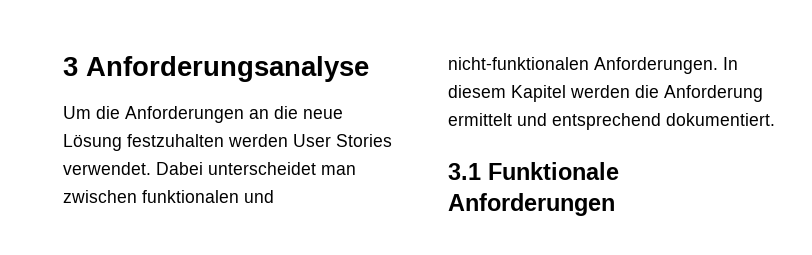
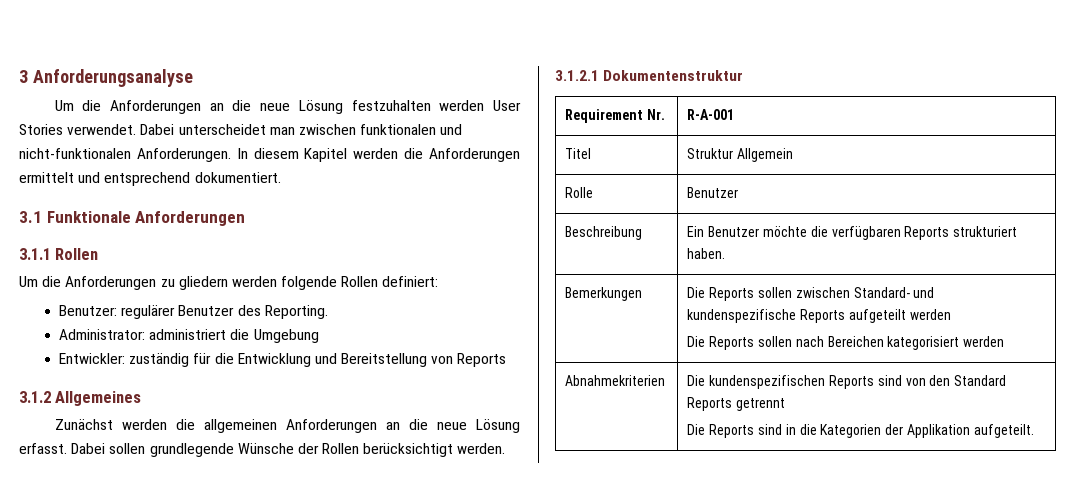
[664,85,763,102] Anforderung -> [428,148,520,162] Anforderungen
(615, 204) none -> [19,248,99,260] [19,276,439,290] [58,305,328,319] [58,329,319,343] [58,353,507,367] [19,391,142,406] [54,419,520,433] [19,443,506,457] [555,70,744,81] [565,109,666,123] [687,109,735,120] [565,148,592,159] [687,148,794,162] [565,187,594,198] [687,187,739,198] [565,226,643,240] [687,226,1018,240] [687,248,726,259] [565,287,643,301] [687,287,935,301] [687,309,951,323] [687,336,1005,350] [565,375,666,386] [687,375,1007,389] [687,397,786,411] [687,424,1034,438] // 3.1.1 Rollen // Um die Anforderungen zu gliedern werden folgende Rollen definiert: // Benutzer: regulärer Benutzer des Reporting. // Administrator: administriert die Umgebung // Entwickler: zuständig für die Entwicklung und Bereitstellung von Reports // 3.1.2 Allgemeines // Zunächst werden die allgemeinen Anforderungen an die neue Lösung erfasst. Dabei sollen grundlegende Wünsche der Rollen berücksichtigt werden. // 3.1.2.1 Dokumentenstruktur // Requirement Nr. | R-A-001 // Titel | Struktur Allgemein // Rolle | Benutzer // Beschreibung | Ein Benutzer möchte die verfügbaren Reports strukturiert haben. // Bemerkungen | Die Reports sollen zwischen Standard- und kundenspezifische Reports aufgeteilt werden // Die Reports sollen nach Bereichen kategorisiert werden // Abnahmekriterien | Die kundenspezifischen Reports sind von den Standard Reports getrennt // Die Reports sind in die Kategorien der Applikation aufgeteilt.

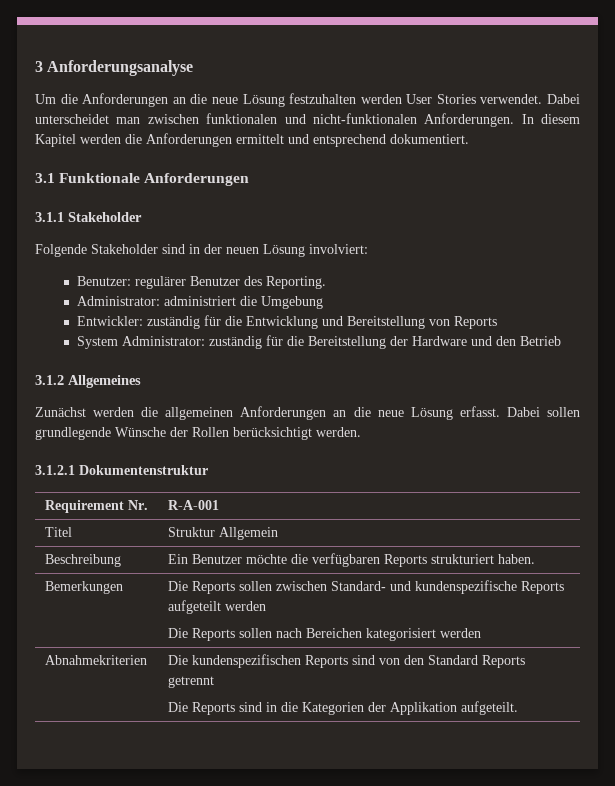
[55,248,99,260] [19,276,439,290] Rollen // Um die Anforderungen zu gliedern werden folgende Rollen definiert: -> [68,212,142,222] [35,244,368,257] Stakeholder // Folgende Stakeholder sind in der neuen Lösung involviert:
(507, 360) none -> [76,335,561,349] // System Administrator: zuständig für die Bereitstellung der Hardware und den Betrieb
[565,187,594,198] [687,187,739,198] // Rolle | Benutzer -> (278, 533) none

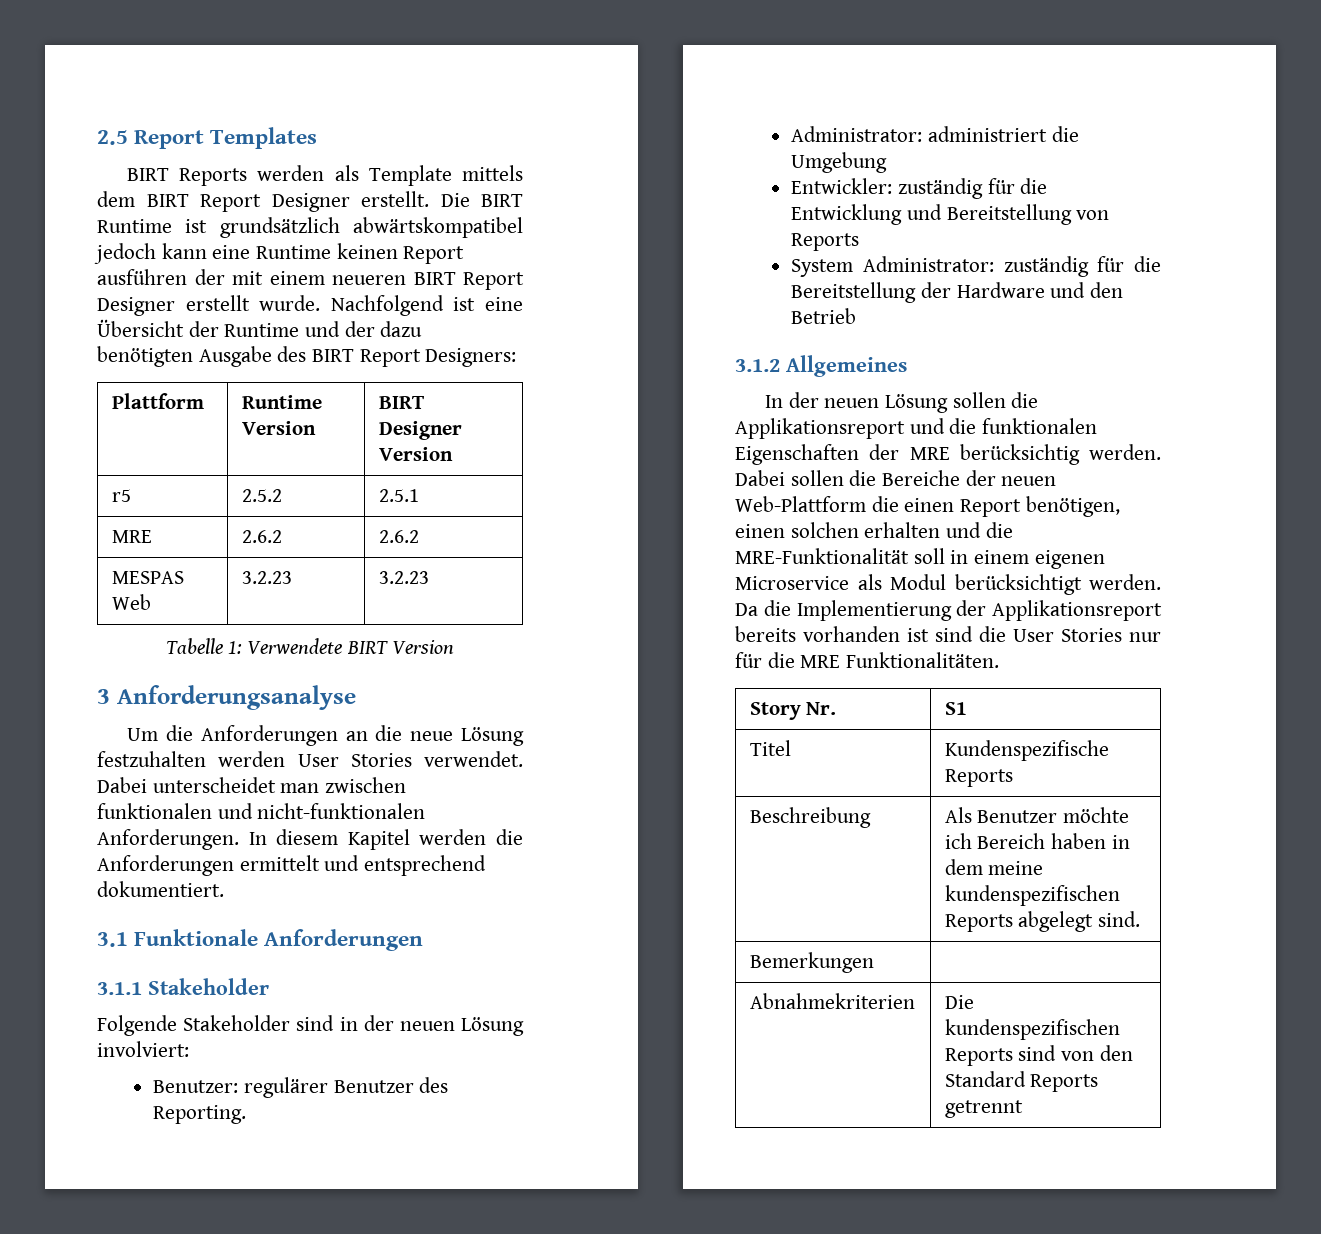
(35, 66) none -> [97,127,318,149] [127,165,523,186] [97,191,523,212] [97,217,523,238] [94,243,465,264] [97,269,524,290] [97,295,523,316] [97,319,423,337] [97,346,517,367] [111,393,204,409] [241,395,322,409] [241,421,316,435] [378,396,425,409] [378,421,462,440] [378,447,453,461] [111,489,131,502] [241,489,282,502] [378,489,419,502] [111,530,152,543] [241,530,282,543] [378,530,419,543] [111,571,184,584] [111,594,151,610] [241,571,292,584] [378,571,429,584] [165,638,455,654] 2.5 Report Templates // BIRT Reports werden als Template mittels dem BIRT Report Designer erstellt. Die BIRT Runtime ist grundsätzlich abwärtskompatibel jedoch kann eine Runtime keinen Report ausführen der mit einem neueren BIRT Report Designer erstellt wurde. Nachfolgend ist eine Übersicht der Runtime und der dazu benötigten Ausgabe des BIRT Report Designers: // Plattform | Runtime Version | BIRT Designer Version // r5 | 2.5.2 | 2.5.1 // MRE | 2.6.2 | 2.6.2 // MESPAS Web | 3.2.23 | 3.2.23 // Tabelle 1: Verwendete BIRT Version //
[35,406,580,420] [35,427,361,440] [35,465,208,475] [44,500,124,513] Zunächst werden die allgemeinen Anforderungen an die neue Lösung erfasst. Dabei sollen grundlegende Wünsche der Rollen berücksichtigt werden. // 3.1.2.1 Dokumentenstruktur // Requirement -> [765,392,1039,413] [735,418,1098,439] [735,444,1161,465] [735,470,1057,486] [735,496,1120,517] [735,522,1013,538] [735,548,1105,569] [735,574,1161,595] [735,600,1162,621] [735,626,1161,642] [735,652,1000,668] [749,702,801,720] In der neuen Lösung sollen die Applikationsreport und die funktionalen Eigenschaften der MRE berücksichtig werden. Dabei sollen die Bereiche der neuen Web-Plattform die einen Report benötigen, einen solchen erhalten und die MRE-Funktionalität soll in einem eigenen Microservice als Modul berücksichtigt werden. Da die Implementierung der Applikationsreport bereits vorhanden ist sind die User Stories nur für die MRE Funktionalitäten. // Story
[167,500,219,510] R-A-001 -> [944,702,967,715] S1
[167,527,278,540] Struktur Allgemein -> [944,740,1109,761] [944,769,1013,787] Kundenspezifische Reports
[167,554,188,564] Ein -> [944,807,972,823] Als
[290,553,535,567] [44,581,123,594] [167,580,564,594] [167,600,266,614] [167,628,481,641] die verfügbaren Reports strukturiert haben. // Bemerkungen | Die Reports sollen zwischen Standard- und kundenspezifische Reports aufgeteilt werden // Die Reports sollen nach Bereichen kategorisiert werden -> [944,833,1130,849] [944,859,1044,875] [944,885,1120,906] [944,911,1140,932] [749,952,874,973] ich Bereich haben in dem meine kundenspezifischen Reports abgelegt sind. // Bemerkungen |
[167,701,518,715] // Die Reports sind in die Kategorien der Applikation aufgeteilt. -> (1023, 1109) none

